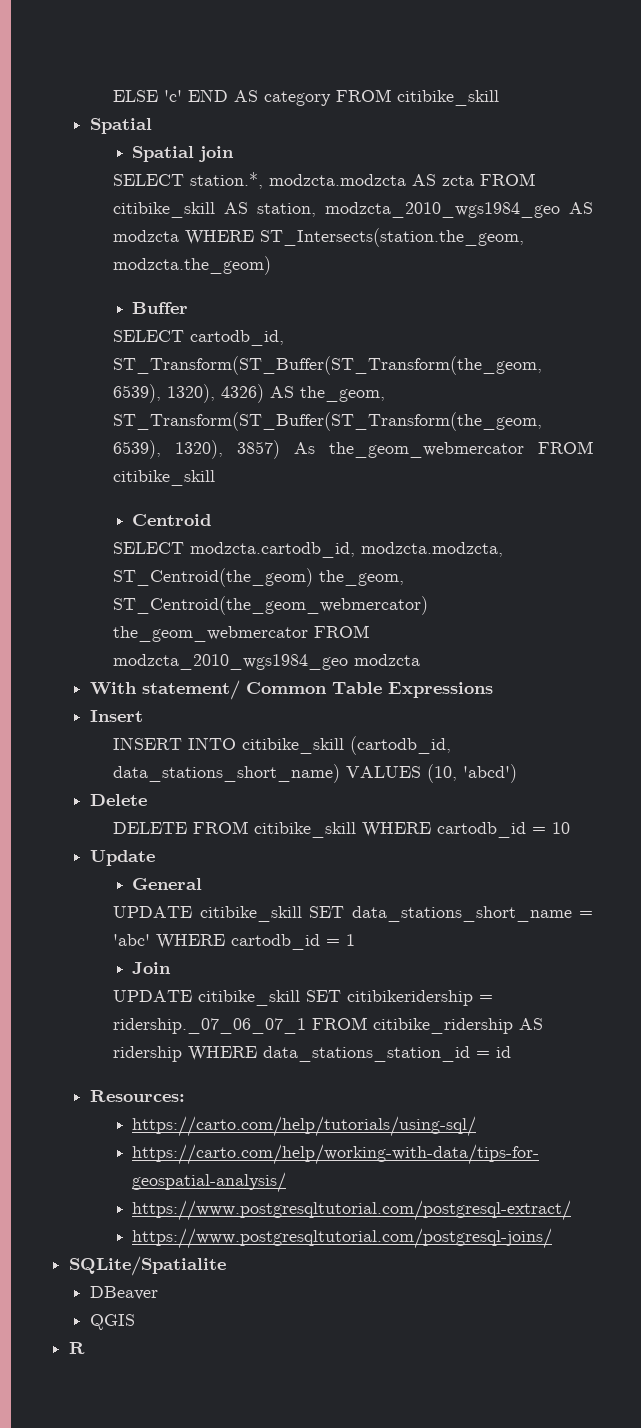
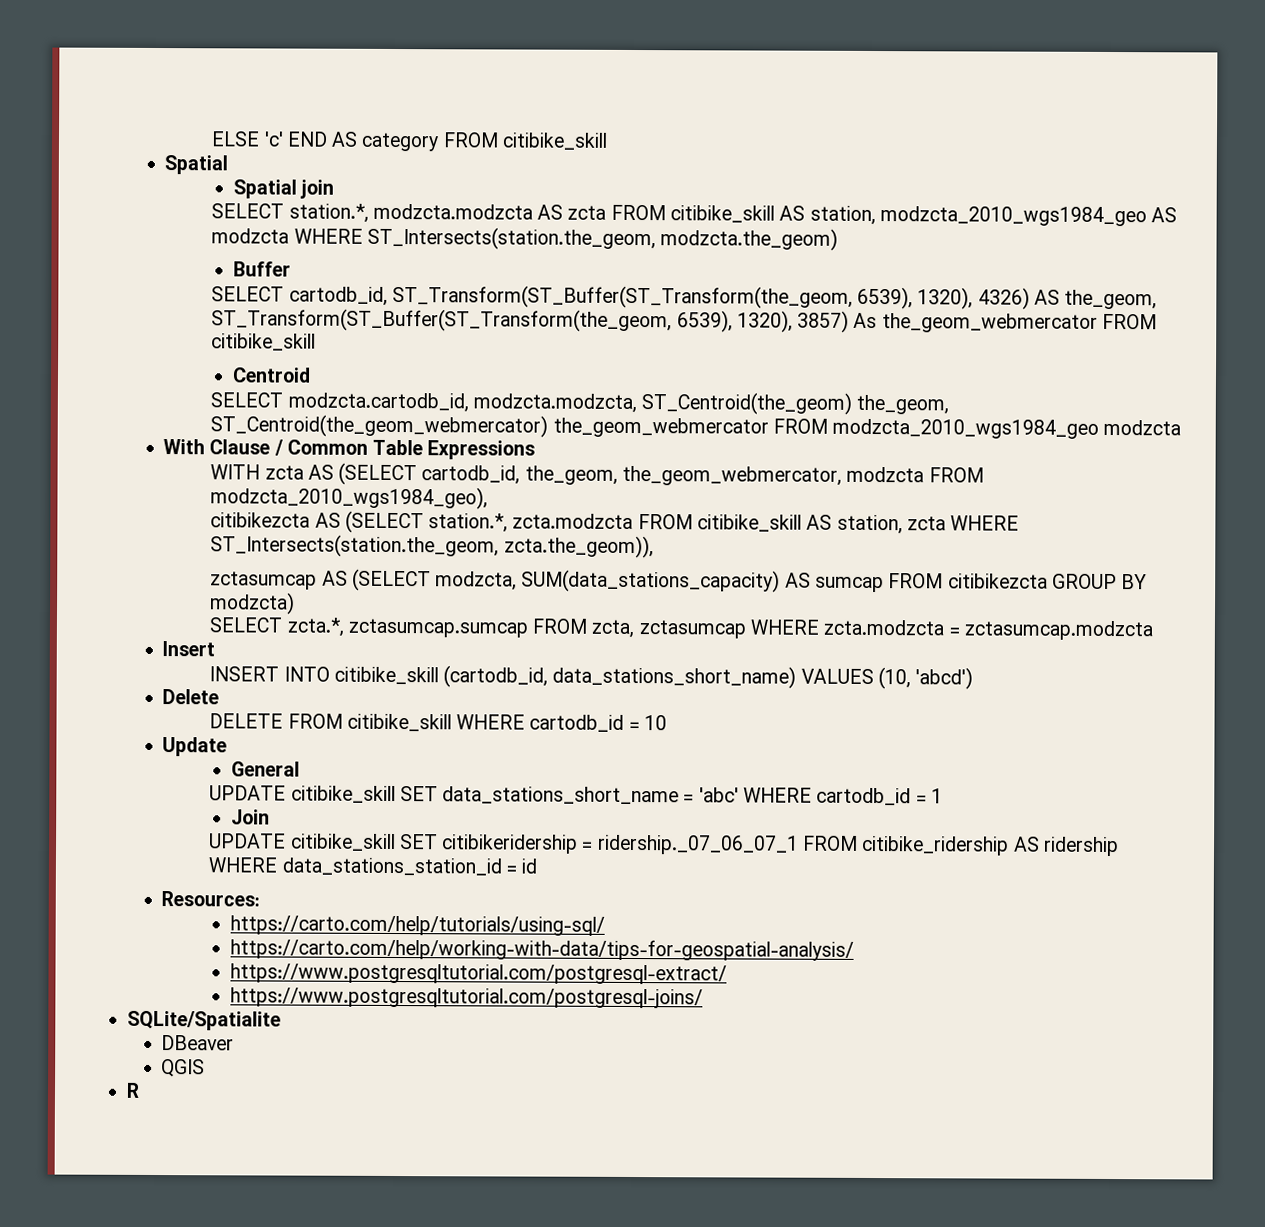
[141,680,240,700] statement/ -> [209,439,283,456] Clause /
(493, 690) none -> [210,462,984,486] [210,486,489,510] [210,510,1020,535] [210,534,654,559] [210,568,1148,593] [209,592,296,615] [209,617,1153,641] // WITH zcta AS (SELECT cartodb_id, the_geom, the_geom_webmercator, modzcta FROM modzcta_2010_wgs1984_geo), // citibikezcta AS (SELECT station.*, zcta.modzcta FROM citibike_skill AS station, zcta WHERE ST_Intersects(station.the_geom, zcta.the_geom)), // zctasumcap AS (SELECT modzcta, SUM(data_stations_capacity) AS sumcap FROM citibikezcta GROUP BY modzcta) // SELECT zcta.*, zctasumcap.sumcap FROM zcta, zctasumcap WHERE zcta.modzcta = zctasumcap.modzcta

